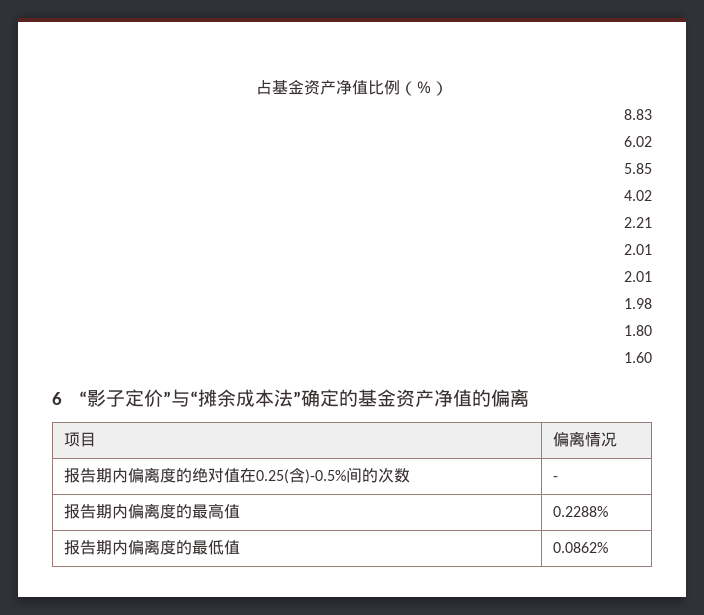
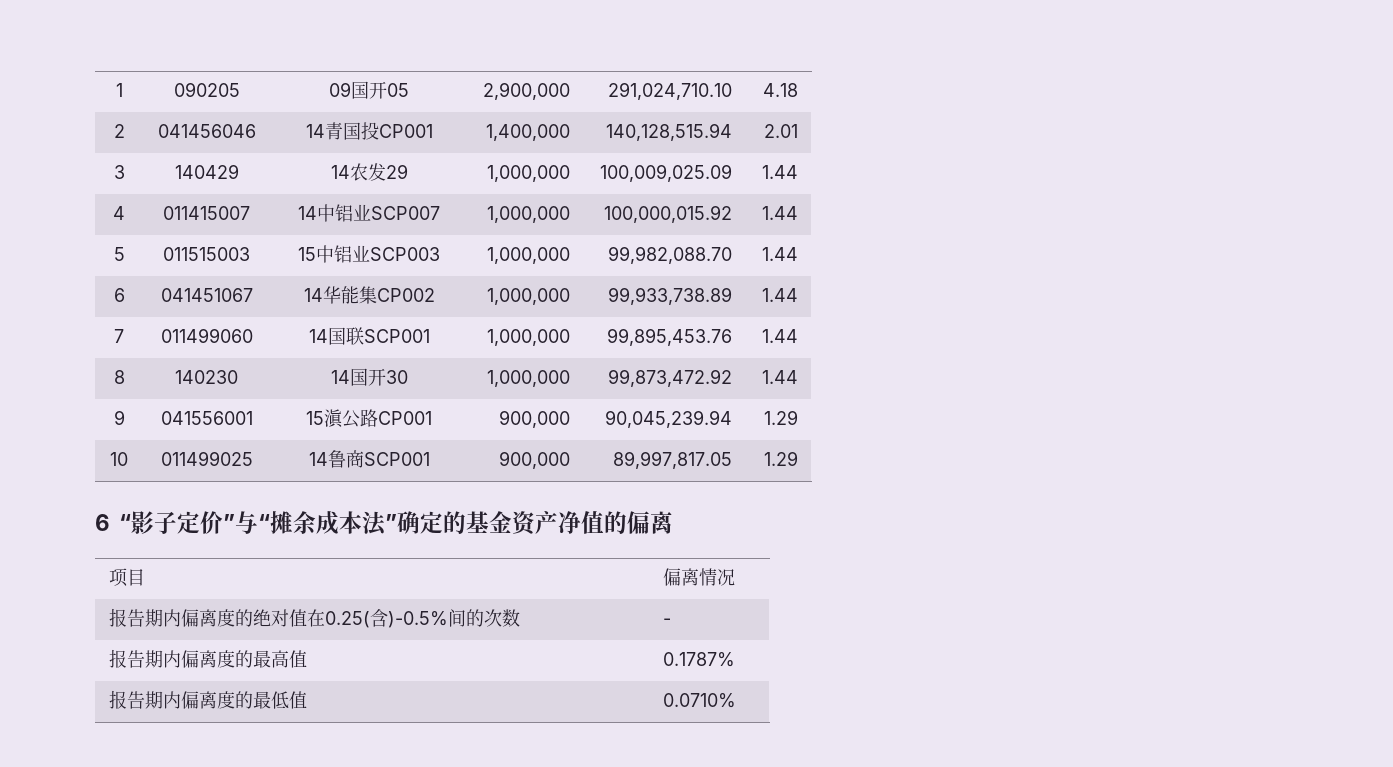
[256,79,448,96] [624,109,652,120] [624,136,652,147] [624,163,652,174] [624,190,652,201] [624,217,652,228] [624,244,652,255] [624,271,652,282] [624,298,652,309] [624,325,652,336] [624,352,652,363] 占基金资产净值比例（％） // 8.83 // 6.02 // 5.85 // 4.02 // 2.21 // 2.01 // 2.01 // 1.98 // 1.80 // 1.60 -> [115,83,123,97] [173,82,240,97] [329,81,409,99] [482,82,570,100] [607,82,732,100] [762,83,798,97] [113,124,125,138] [157,124,256,138] [305,122,433,140] [485,124,570,141] [605,123,732,141] [763,124,798,138] [113,165,125,179] [174,164,239,179] [330,163,408,181] [486,165,570,182] [599,164,732,182] [761,165,798,179] [113,206,125,220] [163,206,250,220] [298,204,440,222] [486,206,570,223] [603,205,732,223] [761,206,798,220] [113,247,125,261] [163,247,250,261] [298,245,440,263] [486,247,570,264] [607,246,732,264] [761,247,798,261] [113,288,125,302] [160,288,253,302] [303,286,435,304] [486,288,570,305] [607,287,732,305] [761,288,798,302] [114,329,124,343] [160,328,253,343] [308,327,430,345] [486,329,570,346] [606,328,732,346] [761,329,798,343] [113,370,125,384] [175,370,238,384] [330,368,408,386] [486,370,570,387] [607,369,732,387] [761,370,798,384] [113,410,125,425] [160,411,253,425] [306,409,432,428] [498,410,570,428] [604,410,732,428] [763,410,798,425] [110,452,128,466] [160,451,253,466] [308,450,430,468] [498,451,570,469] [612,451,732,469] [763,451,798,466] 1 | 090205 | 09国开05 | 2,900,000 | 291,024,710.10 | 4.18 // 2 | 041456046 | 14青国投CP001 | 1,400,000 | 140,128,515.94 | 2.01 // 3 | 140429 | 14农发29 | 1,000,000 | 100,009,025.09 | 1.44 // 4 | 011415007 | 14中铝业SCP007 | 1,000,000 | 100,000,015.92 | 1.44 // 5 | 011515003 | 15中铝业SCP003 | 1,000,000 | 99,982,088.70 | 1.44 // 6 | 041451067 | 14华能集CP002 | 1,000,000 | 99,933,738.89 | 1.44 // 7 | 011499060 | 14国联SCP001 | 1,000,000 | 99,895,453.76 | 1.44 // 8 | 140230 | 14国开30 | 1,000,000 | 99,873,472.92 | 1.44 // 9 | 041556001 | 15滇公路CP001 | 900,000 | 90,045,239.94 | 1.29 // 10 | 011499025 | 14鲁商SCP001 | 900,000 | 89,997,817.05 | 1.29
[552,506,608,517] 0.2288% -> [663,652,736,667] 0.1787%
[552,542,608,553] 0.0862% -> [663,693,737,708] 0.0710%

